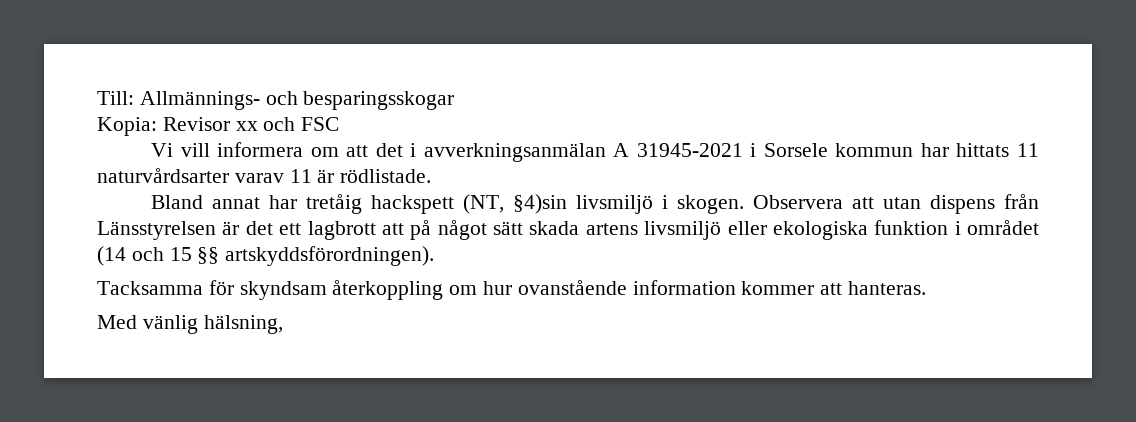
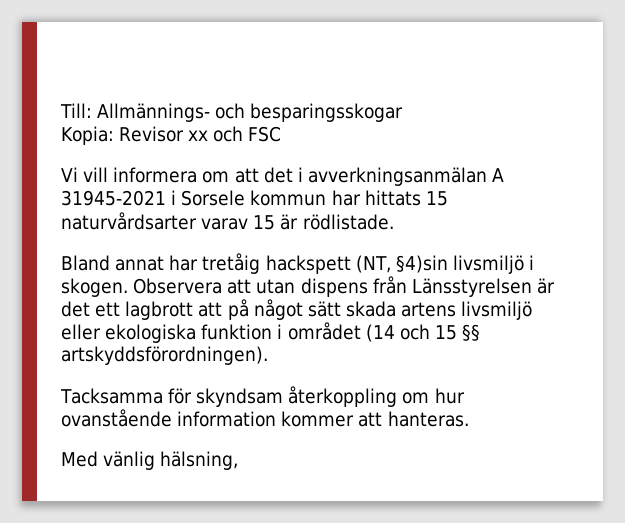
[1017,143,1039,157] 11 -> [425,191,448,206] 15
[289,169,312,183] 11 -> [253,215,276,230] 15

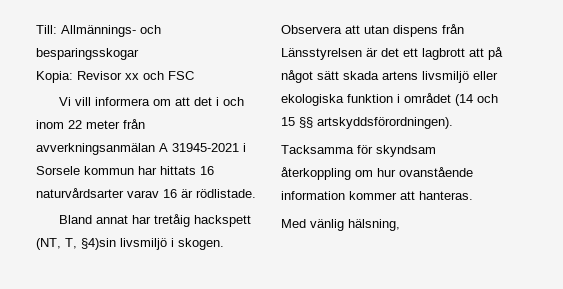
(303, 174) none -> [223,97,245,106] [36,119,145,129] och inom 22 meter från
[425,191,448,206] 15 -> [200,166,214,175] 16
[253,215,276,230] 15 -> [163,189,177,198] 16
(391, 264) none -> [65,238,77,249] T,

